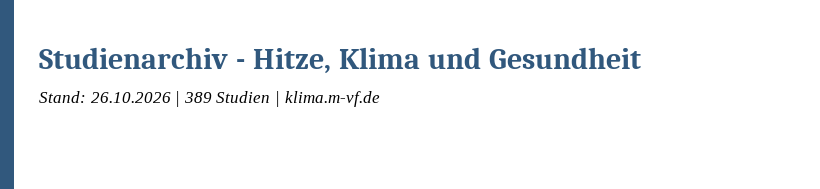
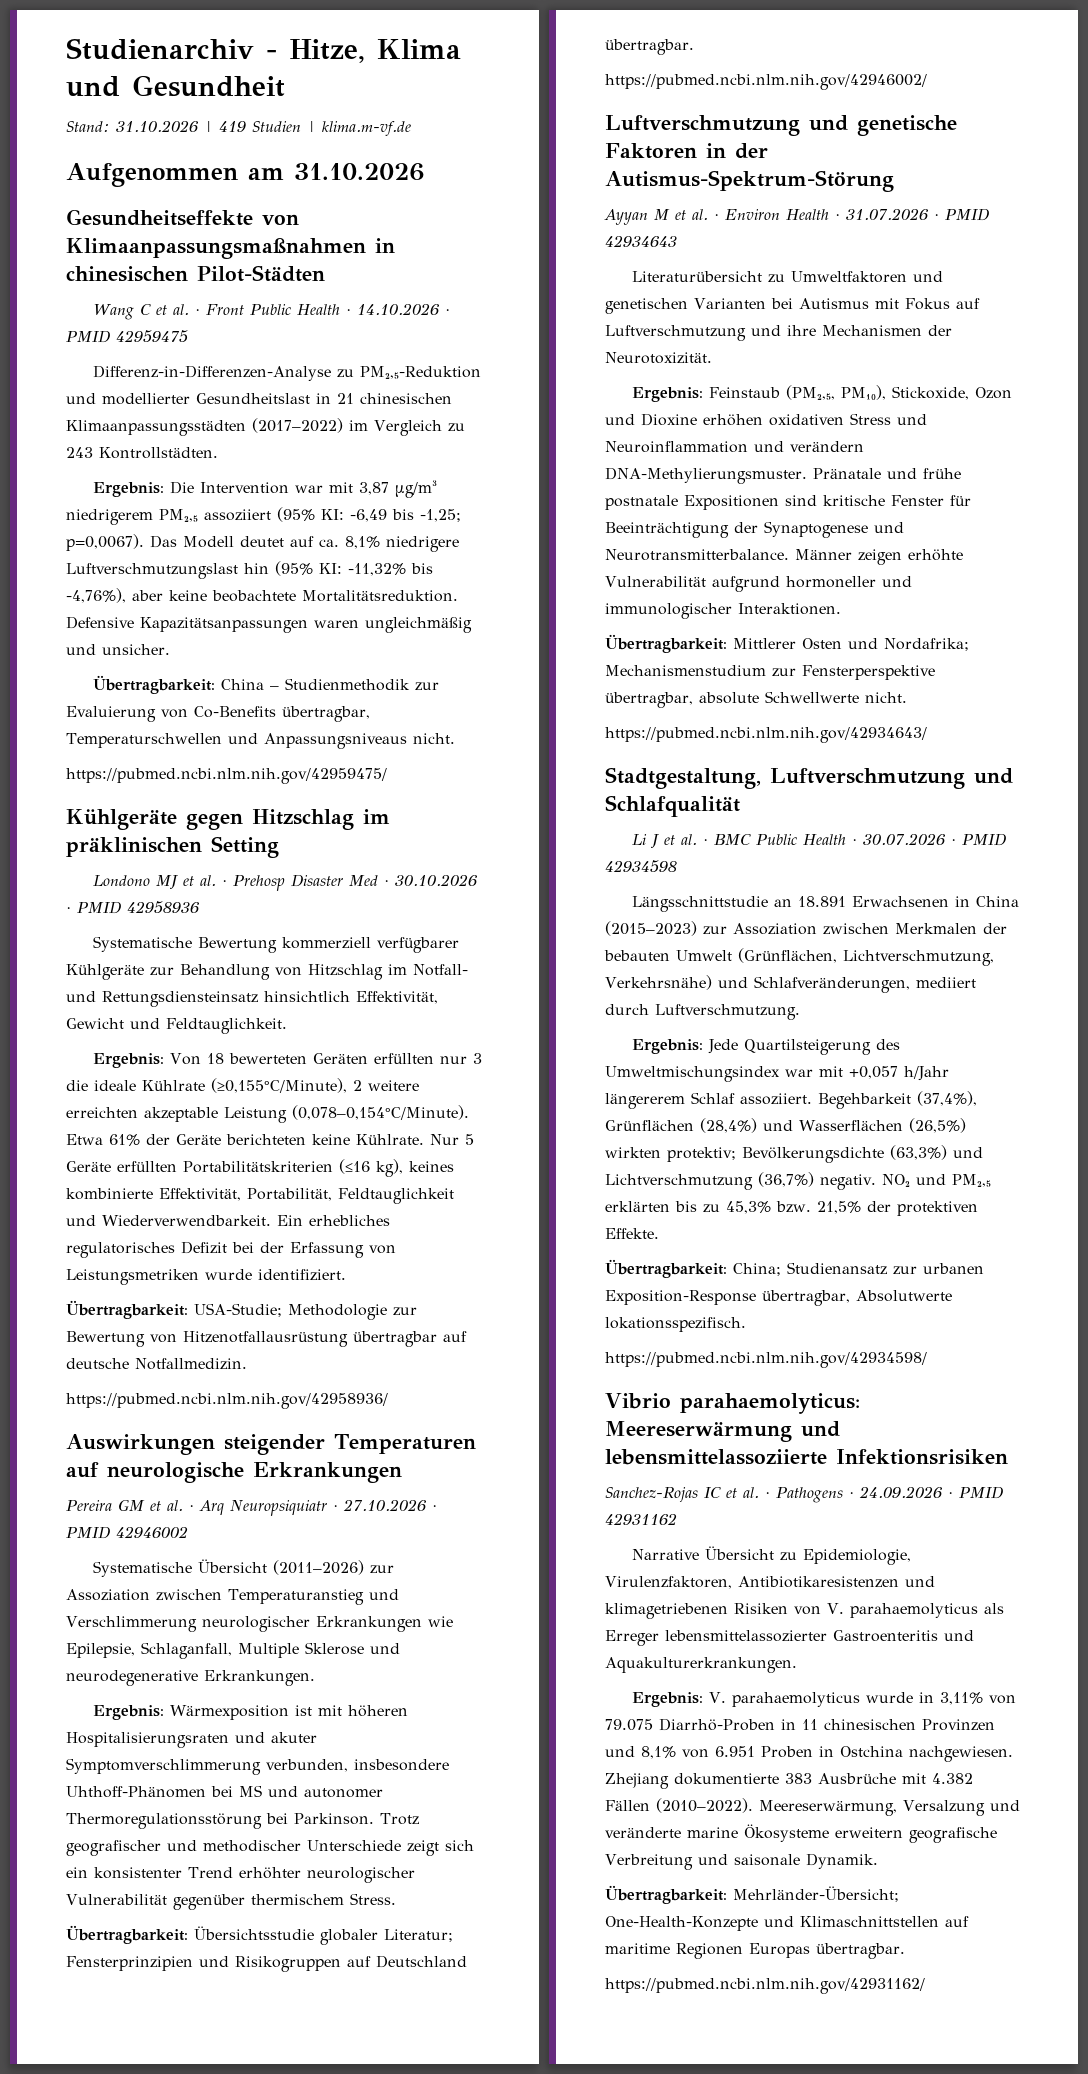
[90,91,212,107] 26.10.2026 | 389 -> [116,120,246,132] 31.10.2026 | 419
(380, 99) none -> [66,163,425,187] [66,209,299,226] [66,238,395,259] [66,265,325,282] [92,303,450,320] [66,330,188,343] [92,365,481,381] [66,393,452,405] [66,418,465,436] [66,447,218,459] [92,480,437,498] [66,507,461,525] [66,534,459,552] [66,561,433,579] [66,588,458,603] [66,616,472,633] [66,644,170,655] [92,675,439,694] [66,706,370,722] [66,733,455,749] [66,768,387,784] [66,809,390,830] [66,836,279,858] [92,874,478,891] [66,901,200,914] [92,936,459,953] [66,964,468,980] [66,991,438,1007] [66,1018,287,1034] [92,1053,482,1068] [66,1078,419,1093] [66,1105,469,1123] [66,1134,474,1146] [66,1159,454,1177] [66,1188,454,1204] [66,1215,390,1226] [66,1241,396,1258] [66,1269,346,1285] [66,1300,417,1320] [66,1331,467,1347] [66,1358,247,1370] [66,1393,388,1409] [66,1434,476,1455] [66,1462,402,1483] [66,1499,437,1516] [66,1526,188,1539] [92,1559,394,1577] [66,1589,399,1605] [66,1616,453,1632] [66,1642,400,1659] [66,1670,315,1686] [92,1705,408,1720] [66,1732,317,1748] [66,1758,449,1775] [66,1785,383,1798] [66,1813,419,1829] [66,1840,474,1856] [66,1867,415,1883] [66,1893,396,1910] [66,1925,453,1945] [66,1955,467,1972] [605,39,694,55] [605,74,927,90] [605,115,957,136] [605,143,768,159] [605,170,894,192] [604,208,989,225] [605,235,677,247] [631,271,943,283] [605,298,980,314] [605,325,952,341] [605,352,712,364] [631,385,1012,402] [605,413,927,426] [605,441,864,453] [605,467,961,484] [605,495,971,510] [605,521,904,538] [605,549,963,565] [605,576,912,592] [605,603,841,619] [605,634,969,653] [605,665,935,680] [605,691,907,708] [605,727,927,743] [605,767,1013,789] [605,795,740,817] [631,833,1006,849] [605,860,677,873] [631,896,1019,912] [605,921,1007,936] [604,948,994,966] [605,975,976,993] [605,1004,800,1020] [631,1039,900,1055] [605,1066,949,1082] [605,1091,977,1109] [605,1118,966,1133] [605,1145,983,1163] [605,1172,991,1190] [605,1201,978,1216] [605,1228,659,1239] [605,1259,984,1278] [605,1290,952,1306] [605,1317,746,1332] [605,1352,927,1368] [605,1393,860,1414] [605,1421,840,1442] [605,1449,1008,1465] [605,1486,1003,1503] [605,1513,677,1525] [631,1546,911,1565] [605,1576,935,1589] [605,1603,1004,1619] [605,1630,974,1646] [605,1657,797,1673] [631,1692,1016,1707] [605,1718,995,1731] [605,1746,1013,1762] [605,1773,973,1789] [605,1798,1020,1816] [605,1824,997,1843] [605,1853,878,1870] [605,1885,899,1904] [605,1916,969,1931] [605,1943,905,1959] [605,1978,925,1994] // Aufgenommen am 31.10.2026 // Gesundheitseffekte von Klimaanpassungsmaßnahmen in chinesischen Pilot-Städten // Wang C et al. · Front Public Health · 14.10.2026 · PMID 42959475 // Differenz-in-Differenzen-Analyse zu PM₂,₅-Reduktion und modellierter Gesundheitslast in 21 chinesischen Klimaanpassungsstädten (2017–2022) im Vergleich zu 243 Kontrollstädten. // Ergebnis: Die Intervention war mit 3,87 μg/m³ niedrigerem PM₂,₅ assoziiert (95% KI: -6,49 bis -1,25; p=0,0067). Das Modell deutet auf ca. 8,1% niedrigere Luftverschmutzungslast hin (95% KI: -11,32% bis -4,76%), aber keine beobachtete Mortalitätsreduktion. Defensive Kapazitätsanpassungen waren ungleichmäßig und unsicher. // Übertragbarkeit: China – Studienmethodik zur Evaluierung von Co-Benefits übertragbar, Temperaturschwellen und Anpassungsniveaus nicht. // https://pubmed.ncbi.nlm.nih.gov/42959475/ // Kühlgeräte gegen Hitzschlag im präklinischen Setting // Londono MJ et al. · Prehosp Disaster Med · 30.10.2026 · PMID 42958936 // Systematische Bewertung kommerziell verfügbarer Kühlgeräte zur Behandlung von Hitzschlag im Notfall- und Rettungsdiensteinsatz hinsichtlich Effektivität, Gewicht und Feldtauglichkeit. // Ergebnis: Von 18 bewerteten Geräten erfüllten nur 3 die ideale Kühlrate (≥0,155°C/Minute), 2 weitere erreichten akzeptable Leistung (0,078–0,154°C/Minute). Etwa 61% der Geräte berichteten keine Kühlrate. Nur 5 Geräte erfüllten Portabilitätskriterien (≤16 kg), keines kombinierte Effektivität, Portabilität, Feldtauglichkeit und Wiederverwendbarkeit. Ein erhebliches regulatorisches Defizit bei der Erfassung von Leistungsmetriken wurde identifiziert. // Übertragbarkeit: USA-Studie; Methodologie zur Bewertung von Hitzenotfallausrüstung übertragbar auf deutsche Notfallmedizin. // https://pubmed.ncbi.nlm.nih.gov/42958936/ // Auswirkungen steigender Temperaturen auf neurologische Erkrankungen // Pereira GM et al. · Arq Neuropsiquiatr · 27.10.2026 · PMID 42946002 // Systematische Übersicht (2011–2026) zur Assoziation zwischen Temperaturanstieg und Verschlimmerung neurologischer Erkrankungen wie Epilepsie, Schlaganfall, Multiple Sklerose und neurodegenerative Erkrankungen. // Ergebnis: Wärmexposition ist mit höheren Hospitalisierungsraten und akuter Symptomverschlimmerung verbunden, insbesondere Uhthoff-Phänomen bei MS und autonomer Thermoregulationsstörung bei Parkinson. Trotz geografischer und methodischer Unterschiede zeigt sich ein konsistenter Trend erhöhter neurologischer Vulnerabilität gegenüber thermischem Stress. // Übertragbarkeit: Übersichtsstudie globaler Literatur; Fensterprinzipien und Risikogruppen auf Deutschland übertragbar. // https://pubmed.ncbi.nlm.nih.gov/42946002/ // Luftverschmutzung und genetische Faktoren in der Autismus-Spektrum-Störung // Ayyan M et al. · Environ Health · 31.07.2026 · PMID 42934643 // Literaturübersicht zu Umweltfaktoren und genetischen Varianten bei Autismus mit Fokus auf Luftverschmutzung und ihre Mechanismen der Neurotoxizität. // Ergebnis: Feinstaub (PM₂,₅, PM₁₀), Stickoxide, Ozon und Dioxine erhöhen oxidativen Stress und Neuroinflammation und verändern DNA-Methylierungsmuster. Pränatale und frühe postnatale Expositionen sind kritische Fenster für Beeinträchtigung der Synaptogenese und Neurotransmitterbalance. Männer zeigen erhöhte Vulnerabilität aufgrund hormoneller und immunologischer Interaktionen. // Übertragbarkeit: Mittlerer Osten und Nordafrika; Mechanismenstudium zur Fensterperspektive übertragbar, absolute Schwellwerte nicht. // https://pubmed.ncbi.nlm.nih.gov/42934643/ // Stadtgestaltung, Luftverschmutzung und Schlafqualität // Li J et al. · BMC Public Health · 30.07.2026 · PMID 42934598 // Längsschnittstudie an 18.891 Erwachsenen in China (2015–2023) zur Assoziation zwischen Merkmalen der bebauten Umwelt (Grünflächen, Lichtverschmutzung, Verkehrsnähe) und Schlafveränderungen, mediiert durch Luftverschmutzung. // Ergebnis: Jede Quartilsteigerung des Umweltmischungsindex war mit +0,057 h/Jahr längererem Schlaf assoziiert. Begehbarkeit (37,4%), Grünflächen (28,4%) und Wasserflächen (26,5%) wirkten protektiv; Bevölkerungsdichte (63,3%) und Lichtverschmutzung (36,7%) negativ. NO₂ und PM₂,₅ erklärten bis zu 45,3% bzw. 21,5% der protektiven Effekte. // Übertragbarkeit: China; Studienansatz zur urbanen Exposition-Response übertragbar, Absolutwerte lokationsspezifisch. // https://pubmed.ncbi.nlm.nih.gov/42934598/ // Vibrio parahaemolyticus: Meereserwärmung und lebensmittelassoziierte Infektionsrisiken // Sanchez-Rojas IC et al. · Pathogens · 24.09.2026 · PMID 42931162 // Narrative Übersicht zu Epidemiologie, Virulenzfaktoren, Antibiotikaresistenzen und klimagetriebenen Risiken von V. parahaemolyticus als Erreger lebensmittelassozierter Gastroenteritis und Aquakulturerkrankungen. // Ergebnis: V. parahaemolyticus wurde in 3,11% von 79.075 Diarrhö-Proben in 11 chinesischen Provinzen und 8,1% von 6.951 Proben in Ostchina nachgewiesen. Zhejiang dokumentierte 383 Ausbrüche mit 4.382 Fällen (2010–2022). Meereserwärmung, Versalzung und veränderte marine Ökosysteme erweitern geografische Verbreitung und saisonale Dynamik. // Übertragbarkeit: Mehrländer-Übersicht; One-Health-Konzepte und Klimaschnittstellen auf maritime Regionen Europas übertragbar. // https://pubmed.ncbi.nlm.nih.gov/42931162/

